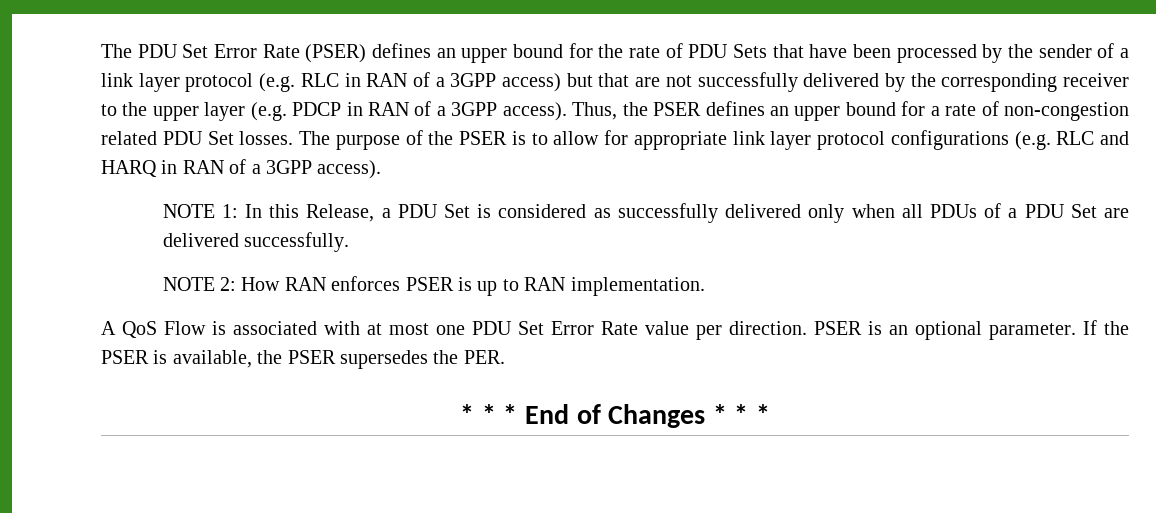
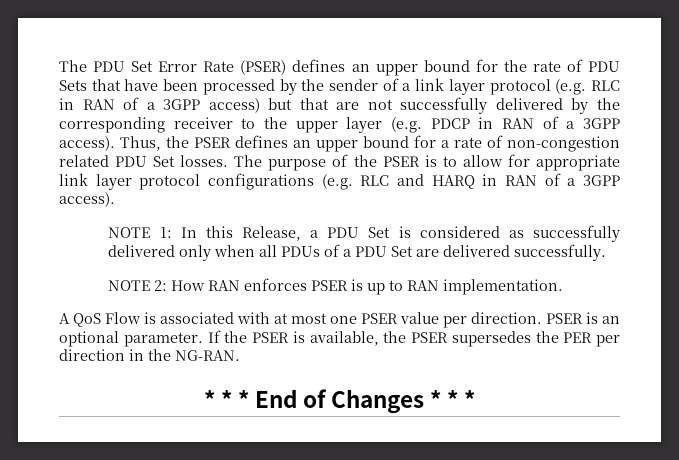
[472,321,638,335] PDU Set Error Rate -> [361,313,398,324] PSER
[463,350,505,364] PER. -> [563,332,620,347] [59,349,240,361] PER per direction in the NG-RAN.

